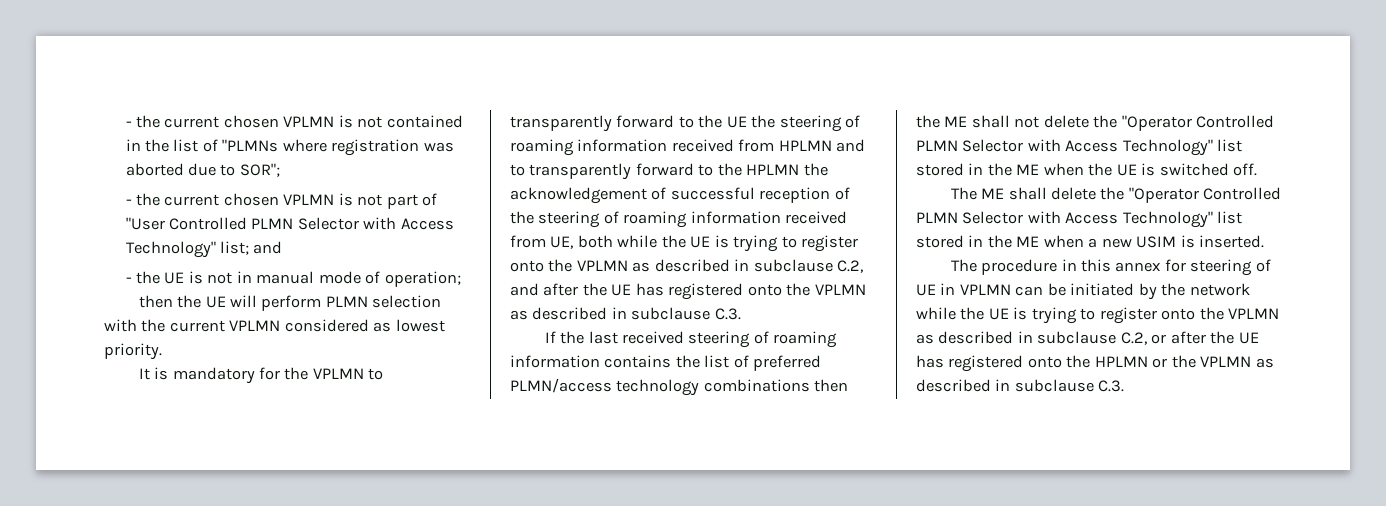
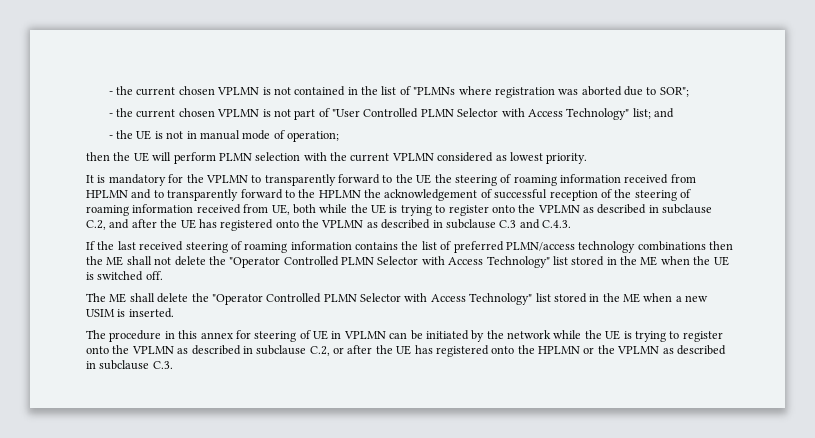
[714,308,741,320] C.3. -> [499,219,571,229] C.3 and C.4.3.

